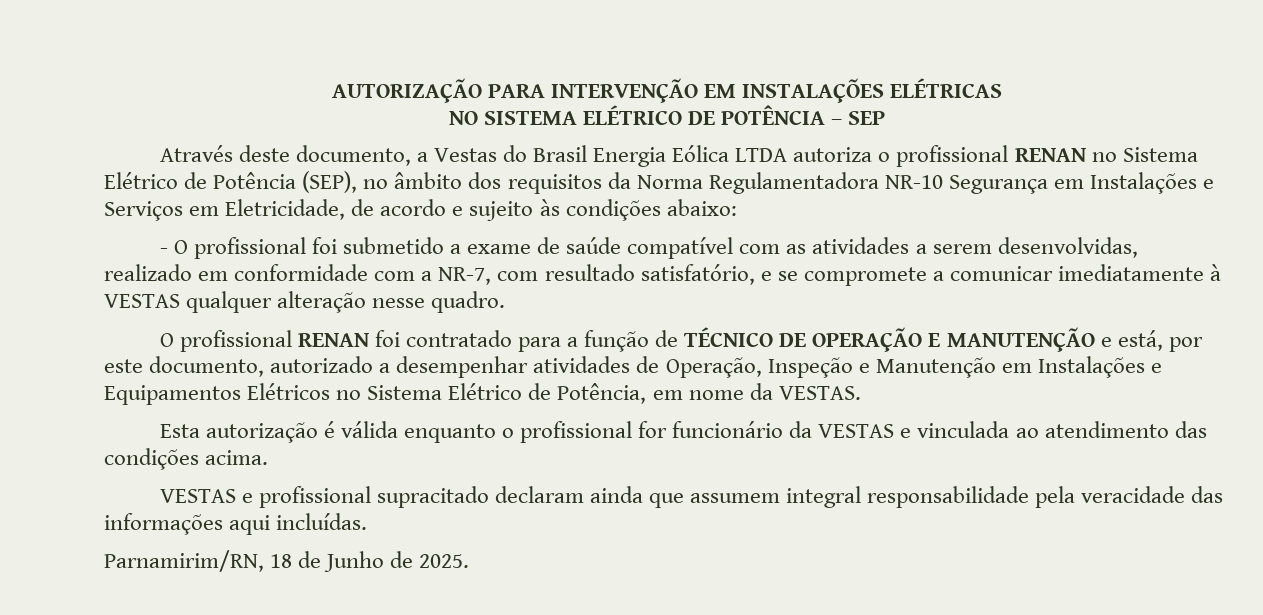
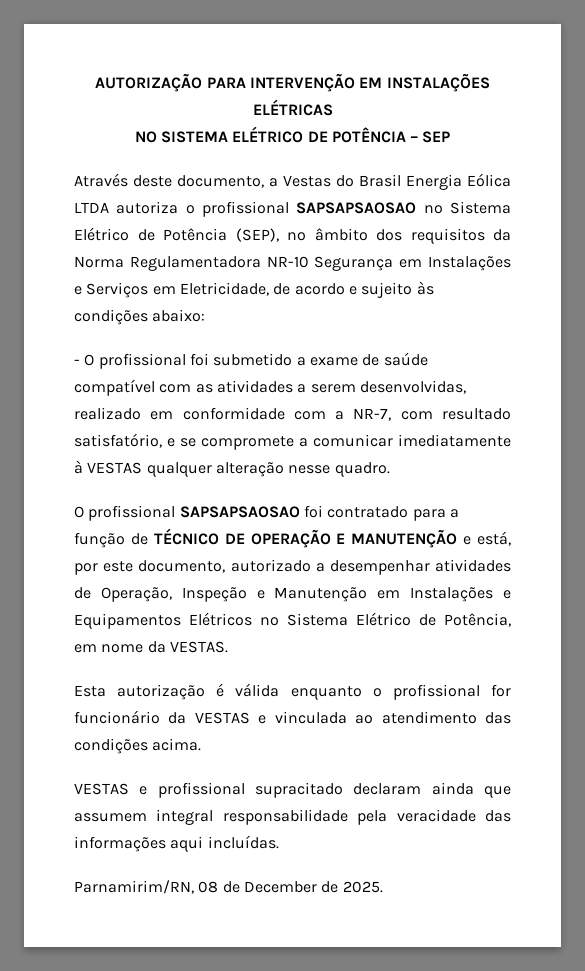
[1014,148,1086,162] RENAN -> [296,202,417,214] SAPSAPSAOSAO
[297,333,369,347] RENAN -> [179,506,300,518] SAPSAPSAOSAO
[270,551,385,572] 18 de Junho -> [198,881,317,893] 08 de December

